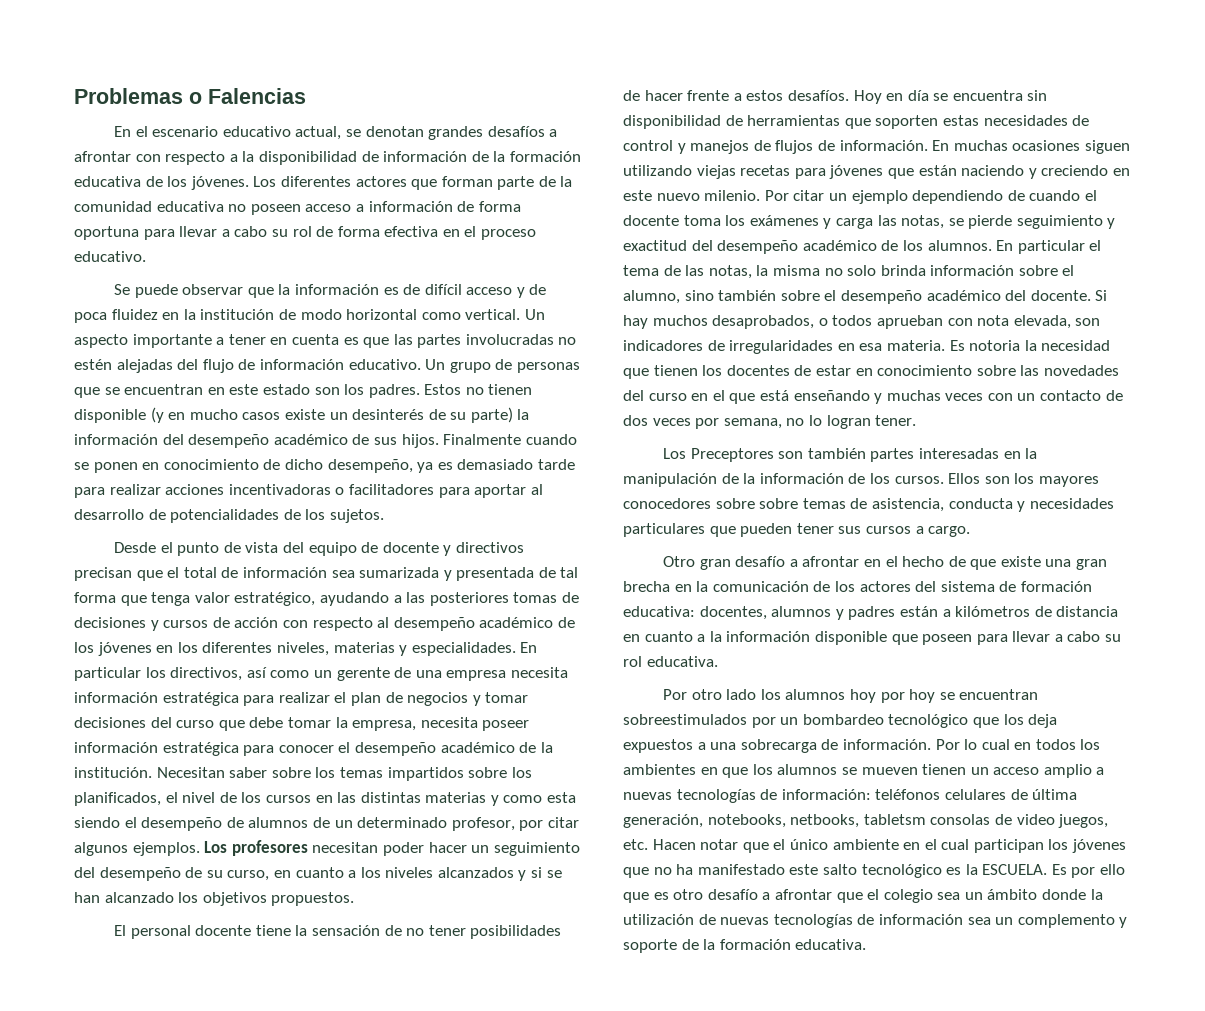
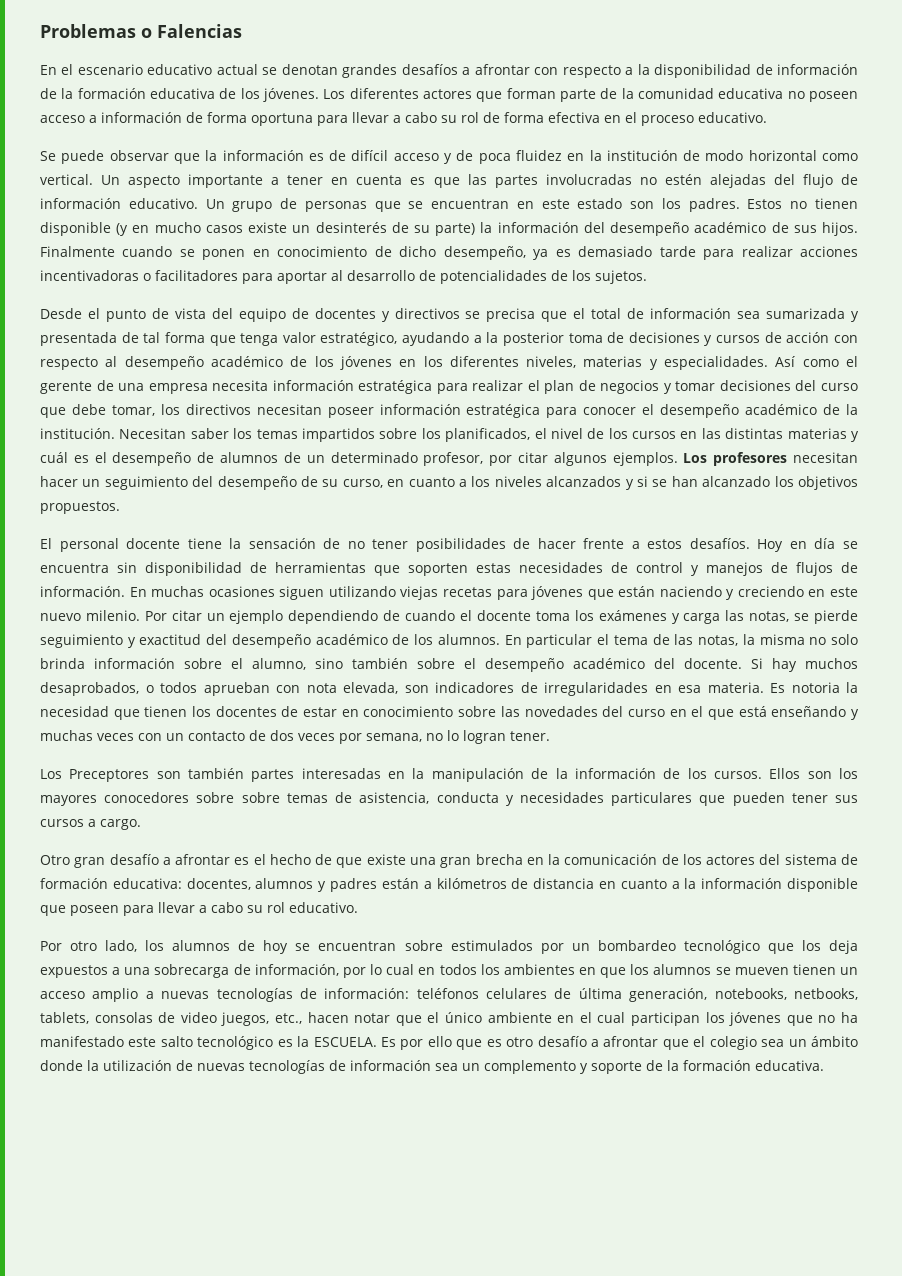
[295,126,342,140] actual, -> [216,64,258,75] actual
[382,542,439,553] docente -> [314,308,376,319] docentes
[74,567,132,581] precisan -> [465,308,536,322] se precisa
[406,592,558,606] las posteriores tomas -> [486,332,603,346] la posterior toma
[520,642,538,653] [74,667,332,681] En particular los directivos, así como un -> [775,356,858,367] Así como el
[287,717,478,731] tomar la empresa, necesita -> [111,404,322,416] tomar, los directivos necesitan
[271,767,311,778] sobre -> (229, 433) none
[503,792,577,803] [74,817,120,828] como esta siendo -> [40,452,89,463] cuál es
[382,842,424,856] poder -> (858, 457) none
[863,559,881,567] en -> [234,857,250,865] es
[646,656,718,667] educativa. -> [289,902,358,913] educativo.
[726,689,905,703] lado los alumnos hoy por -> [105,940,256,952] lado, los alumnos de
[623,714,747,725] sobreestimulados -> [404,940,533,951] sobre estimulados
[842,739,960,750] información. Por -> [254,964,366,978] información, por
[863,814,926,825] tabletsm -> [40,1012,89,1024] tablets,
[623,839,696,850] etc. Hacen -> [275,1012,349,1024] etc., hacen

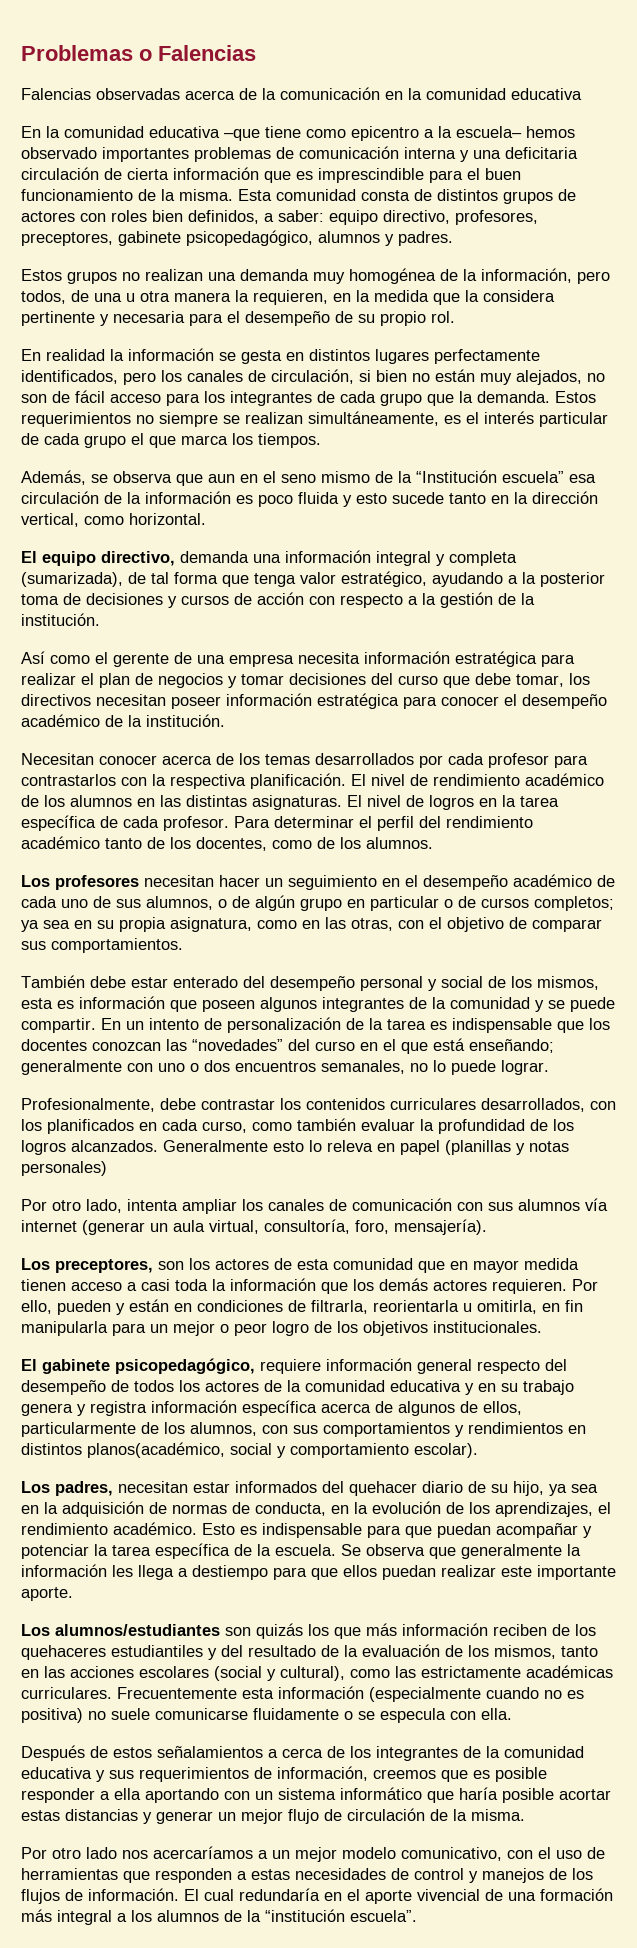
[40,64,859,78] [40,88,859,102] [40,112,767,126] [40,150,858,164] [40,174,858,188] [40,198,858,212] [40,222,858,236] [40,246,859,260] [40,270,647,284] [40,308,860,322] [40,332,117,346] En el escenario educativo actual se denotan grandes desafíos a afrontar con respecto a la disponibilidad de información de la formación educativa de los jóvenes. Los diferentes actores que forman parte de la comunidad educativa no poseen acceso a información de forma oportuna para llevar a cabo su rol de forma efectiva en el proceso educativo. // Se puede observar que la información es de difícil acceso y de poca fluidez en la institución de modo horizontal como vertical. Un aspecto importante a tener en cuenta es que las partes involucradas no estén alejadas del flujo de información educativo. Un grupo de personas que se encuentran en este estado son los padres. Estos no tienen disponible (y en mucho casos existe un desinterés de su parte) la información del desempeño académico de sus hijos. Finalmente cuando se ponen en conocimiento de dicho desempeño, ya es demasiado tarde para realizar acciones incentivadoras o facilitadores para aportar al desarrollo de potencialidades de los sujetos. // Desde el punto de vista del equipo de docentes y directivos se precisa que el total de información sea sumarizada y presentada -> [21,87,582,100] [21,126,575,141] [21,146,578,162] [21,167,521,183] [21,189,576,204] [21,210,538,225] [21,230,453,246] [21,268,610,284] [21,290,555,305] [21,311,455,326] [21,348,540,364] [21,369,605,385] [21,390,596,406] [21,411,608,427] [21,433,321,448] [21,470,596,486] [21,491,598,507] [21,513,206,527] [21,550,517,566] [21,572,123,587] Falencias observadas acerca de la comunicación en la comunidad educativa // En la comunidad educativa –que tiene como epicentro a la escuela– hemos observado importantes problemas de comunicación interna y una deficitaria circulación de cierta información que es imprescindible para el buen funcionamiento de la misma. Esta comunidad consta de distintos grupos de actores con roles bien definidos, a saber: equipo directivo, profesores, preceptores, gabinete psicopedagógico, alumnos y padres. // Estos grupos no realizan una demanda muy homogénea de la información, pero todos, de una u otra manera la requieren, en la medida que la considera pertinente y necesaria para el desempeño de su propio rol. // En realidad la información se gesta en distintos lugares perfectamente identificados, pero los canales de circulación, si bien no están muy alejados, no son de fácil acceso para los integrantes de cada grupo que la demanda. Estos requerimientos no siempre se realizan simultáneamente, es el interés particular de cada grupo el que marca los tiempos. // Además, se observa que aun en el seno mismo de la “Institución escuela” esa circulación de la información es poco fluida y esto sucede tanto en la dirección vertical, como horizontal. // El equipo directivo, demanda una información integral y completa (sumarizada),
[105,356,769,370] al desempeño académico de los jóvenes en los diferentes niveles, materias y especialidades. -> [408,592,535,608] [21,613,100,626] a la gestión de la institución. //
[119,428,860,442] [40,452,678,466] Necesitan saber los temas impartidos sobre los planificados, el nivel de los cursos en las distintas materias y cuál es el desempeño de alumnos de un determinado profesor, por citar algunos ejemplos. -> [21,753,588,768] [21,773,604,789] [21,795,559,810] [21,815,533,831] [21,836,433,851] // Necesitan conocer acerca de los temas desarrollados por cada profesor para contrastarlos con la respectiva planificación. El nivel de rendimiento académico de los alumnos en las distintas asignaturas. El nivel de logros en la tarea específica de cada profesor. Para determinar el perfil del rendimiento académico tanto de los docentes, como de los alumnos. //
[192,476,858,490] [40,501,120,514] [40,538,858,552] [40,562,242,576] del desempeño de su curso, en cuanto a los niveles alcanzados y si se han alcanzado los objetivos propuestos. // El personal docente tiene la sensación de no tener posibilidades de hacer frente a estos desafíos. Hoy en día se encuentra sin disponibilidad -> [382,874,615,890] [21,895,614,911] [21,917,602,932] [21,938,183,953] [21,975,599,991] [21,996,615,1012] [21,1017,610,1033] [21,1038,554,1054] [21,1060,549,1075] [21,1098,616,1112] [21,1118,574,1134] [21,1140,569,1155] [21,1161,107,1176] [21,1198,608,1214] [21,1219,487,1235] [21,1258,579,1273] [21,1278,598,1294] [21,1299,583,1315] [21,1321,542,1336] [21,1358,567,1374] [21,1380,574,1395] [21,1400,522,1416] [21,1422,586,1437] [21,1442,478,1458] [21,1481,598,1496] [21,1501,611,1517] [21,1522,592,1538] [21,1543,581,1559] [21,1564,616,1580] [21,1587,73,1601] [21,1623,596,1639] [21,1644,598,1660] [21,1665,613,1681] [21,1686,584,1702] [21,1708,512,1723] [21,1745,584,1761] [21,1766,547,1782] [21,1787,611,1803] [21,1808,525,1824] [21,1846,582,1862] en el desempeño académico de cada uno de sus alumnos, o de algún grupo en particular o de cursos completos; ya sea en su propia asignatura, como en las otras, con el objetivo de comparar sus comportamientos. // También debe estar enterado del desempeño personal y social de los mismos, esta es información que poseen algunos integrantes de la comunidad y se puede compartir. En un intento de personalización de la tarea es indispensable que los docentes conozcan las “novedades” del curso en el que está enseñando; generalmente con uno o dos encuentros semanales, no lo puede lograr. // Profesionalmente, debe contrastar los contenidos curriculares desarrollados, con los planificados en cada curso, como también evaluar la profundidad de los logros alcanzados. Generalmente esto lo releva en papel (planillas y notas personales) // Por otro lado, intenta ampliar los canales de comunicación con sus alumnos vía internet (generar un aula virtual, consultoría, foro, mensajería). // Los preceptores, son los actores de esta comunidad que en mayor medida tienen acceso a casi toda la información que los demás actores requieren. Por ello, pueden y están en condiciones de filtrarla, reorientarla u omitirla, en fin manipularla para un mejor o peor logro de los objetivos institucionales. // El gabinete psicopedagógico, requiere información general respecto del desempeño de todos los actores de la comunidad educativa y en su trabajo genera y registra información específica acerca de algunos de ellos, particularmente de los alumnos, con sus comportamientos y rendimientos en distintos planos(académico, social y comportamiento escolar). // Los padres, necesitan estar informados del quehacer diario de su hijo, ya sea en la adquisición de normas de conducta, en la evolución de los aprendizajes, el rendimiento académico. Esto es indispensable para que puedan acompañar y potenciar la tarea específica de la escuela. Se observa que generalmente la información les llega a destiempo para que ellos puedan realizar este importante aporte. // Los alumnos/estudiantes son quizás los que más información reciben de los quehaceres estudiantiles y del resultado de la evaluación de los mismos, tanto en las acciones escolares (social y cultural), como las estrictamente académicas curriculares. Frecuentemente esta información (especialmente cuando no es positiva) no suele comunicarse fluidamente o se especula con ella. // Después de estos señalamientos a cerca de los integrantes de la comunidad educativa y sus requerimientos de información, creemos que es posible responder a ella aportando con un sistema informático que haría posible acortar estas distancias y generar un mejor flujo de circulación de la misma. // Por otro lado nos acercaríamos a un mejor modelo comunicativo, con el uso
[408,563,468,576] soporten -> [155,1868,247,1883] responden a
(788, 567) none -> [572,1868,593,1880] los
[129,586,858,600] [40,610,859,624] [40,634,858,648] [40,658,858,672] [40,682,858,696] [40,706,860,720] [40,730,550,744] [40,768,859,782] [40,792,858,806] [40,819,141,830] [40,854,858,868] [40,878,858,892] [40,902,358,916] [40,940,858,954] [40,964,858,978] [40,988,858,1002] [40,1012,859,1026] [40,1036,859,1050] [40,1060,824,1074] En muchas ocasiones siguen utilizando viejas recetas para jóvenes que están naciendo y creciendo en este nuevo milenio. Por citar un ejemplo dependiendo de cuando el docente toma los exámenes y carga las notas, se pierde seguimiento y exactitud del desempeño académico de los alumnos. En particular el tema de las notas, la misma no solo brinda información sobre el alumno, sino también sobre el desempeño académico del docente. Si hay muchos desaprobados, o todos aprueban con nota elevada, son indicadores de irregularidades en esa materia. Es notoria la necesidad que tienen los docentes de estar en conocimiento sobre las novedades del curso en el que está enseñando y muchas veces con un contacto de dos veces por semana, no lo logran tener. // Los Preceptores son también partes interesadas en la manipulación de la información de los cursos. Ellos son los mayores conocedores sobre sobre temas de asistencia, conducta y necesidades particulares que pueden tener sus cursos a cargo. // Otro gran desafío a afrontar es el hecho de que existe una gran brecha en la comunicación de los actores del sistema de formación educativa: docentes, alumnos y padres están a kilómetros de distancia en cuanto a la información disponible que poseen para llevar a cabo su rol educativo. // Por otro lado, los alumnos de hoy se encuentran sobre estimulados por un bombardeo tecnológico que los deja expuestos a una sobrecarga de información, por lo cual en todos los ambientes en que los alumnos se mueven tienen un acceso amplio a nuevas tecnologías de información: teléfonos celulares de última generación, notebooks, netbooks, tablets, consolas de video juegos, etc., hacen notar que el único ambiente en el cual participan los jóvenes que no ha manifestado este salto tecnológico es la ESCUELA. Es por ello que es otro desafío a afrontar que el colegio sea un ámbito donde la utilización de nuevas tecnologías de información sea un complemento y soporte de la formación educativa. -> [184,1888,613,1904] [21,1909,417,1925] El cual redundaría en el aporte vivencial de una formación más integral a los alumnos de la “institución escuela”.

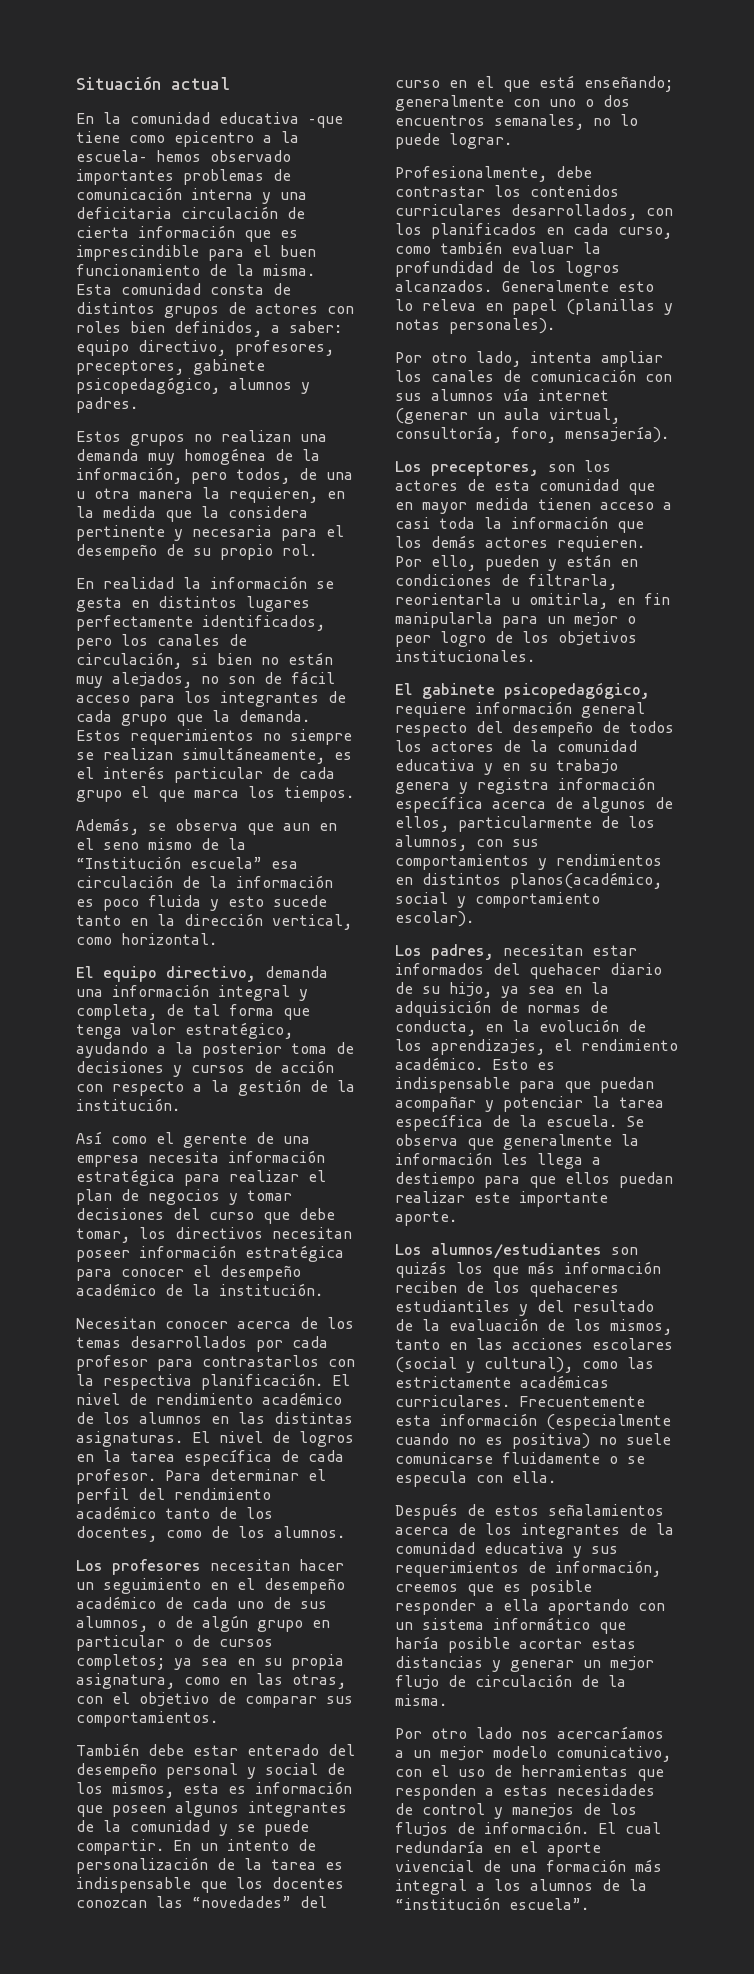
[21,45,256,61] [21,87,582,100] Problemas o Falencias // Falencias observadas acerca de la comunicación en la comunidad educativa -> [76,76,230,90] Situación actual
[449,551,517,566] [21,572,123,587] completa (sumarizada), -> [76,1004,157,1020] completa,
[21,1161,107,1176] personales) -> [449,318,555,334] personales).
[268,1748,323,1758] a cerca -> [395,1527,449,1535] acerca

